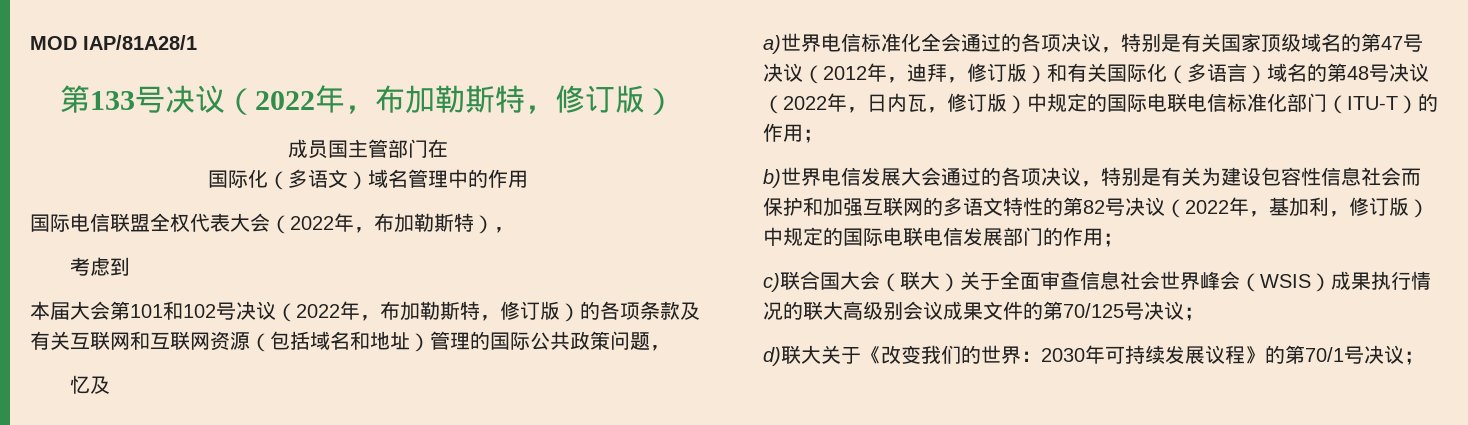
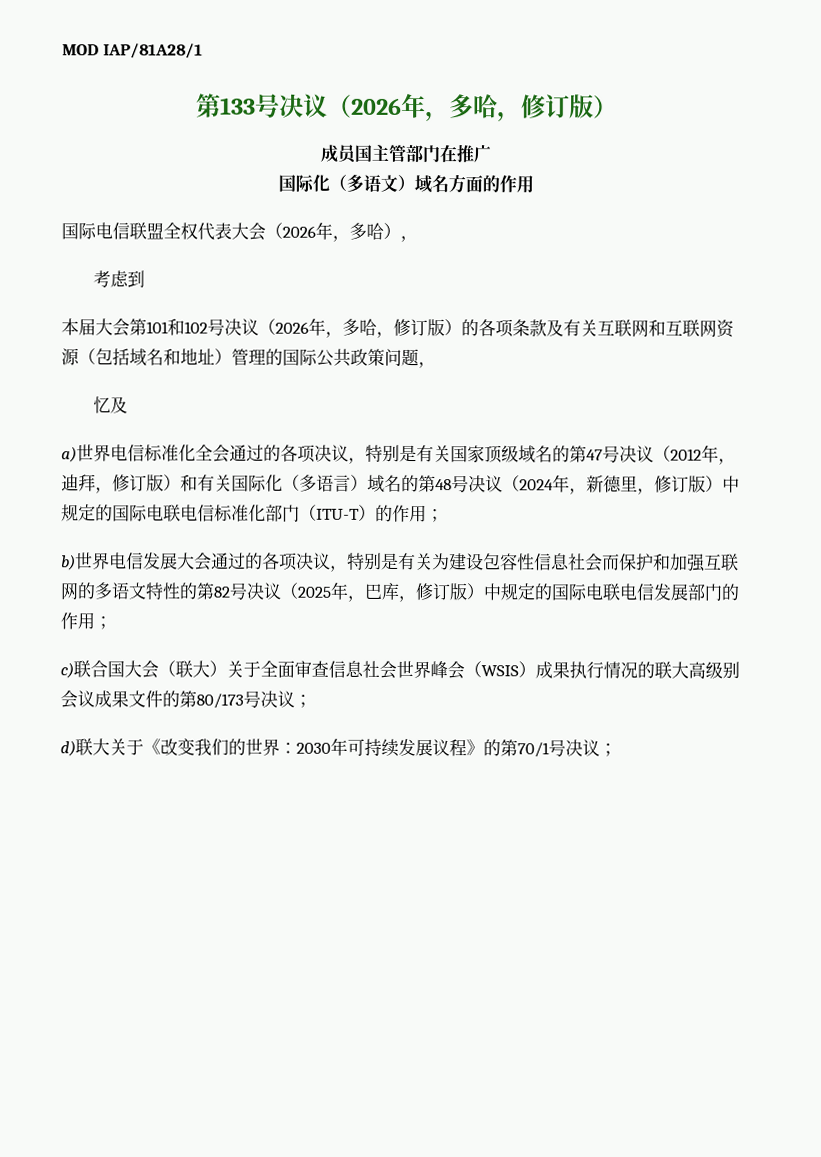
[255,85,525,114] 2022年，布加勒斯特 -> [350,92,498,122] 2026年，多哈
(448, 148) none -> [456,144,491,163] 推广
[407,169,468,188] 管理中 -> [447,174,483,194] 方面
[290,213,474,233] 2022年，布加勒斯特 -> [282,221,384,242] 2026年，多哈
[296,301,480,321] 2022年，布加勒斯特 -> [275,317,377,338] 2026年，多哈
[783,93,927,113] 2022年，日内瓦 -> [519,474,638,495] 2024年，新德里
[1185,197,1329,217] 2022年，基加利 -> [297,581,399,602] 2025年，巴库
[1063,303,1124,318] 70/125 -> [196,693,244,709] 80/173

